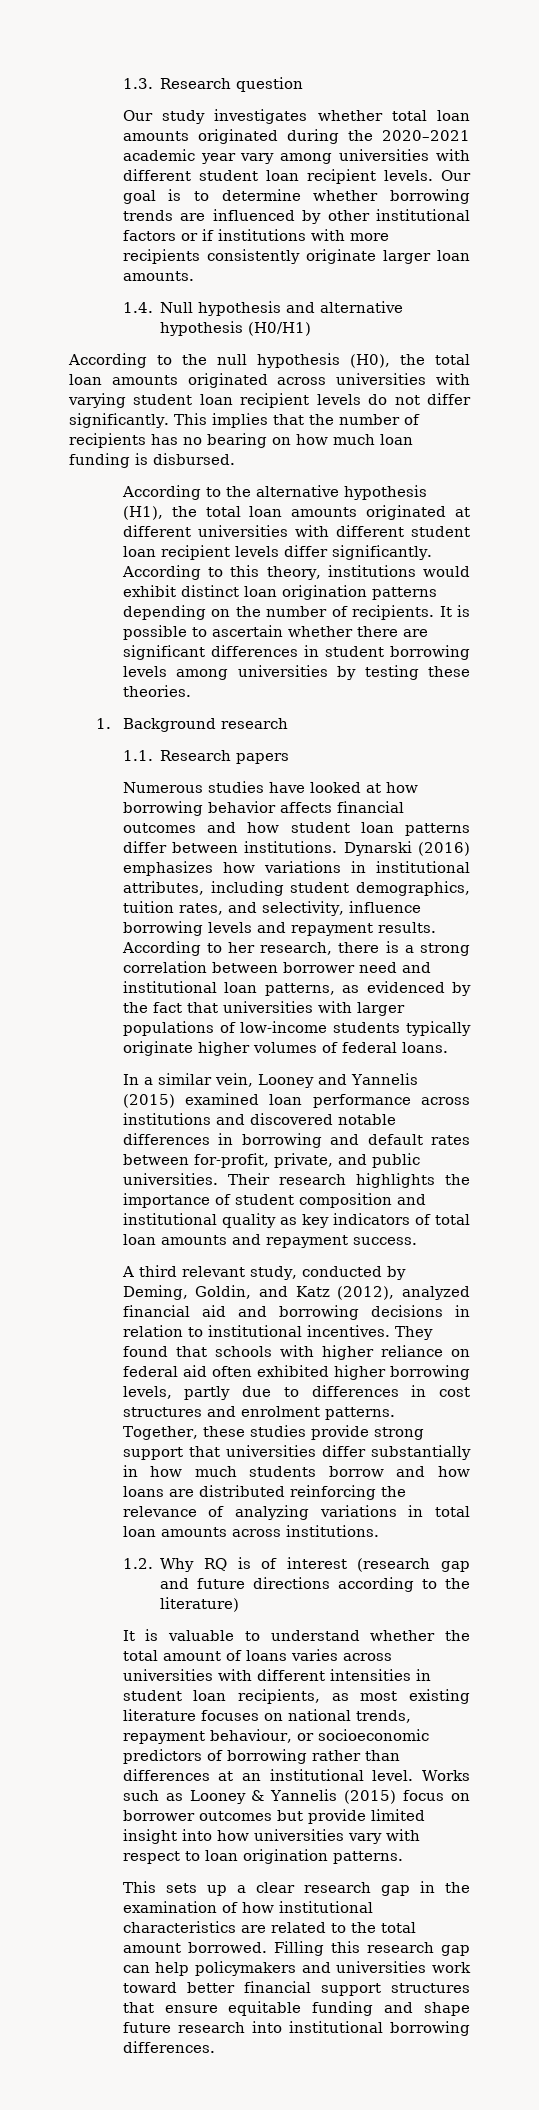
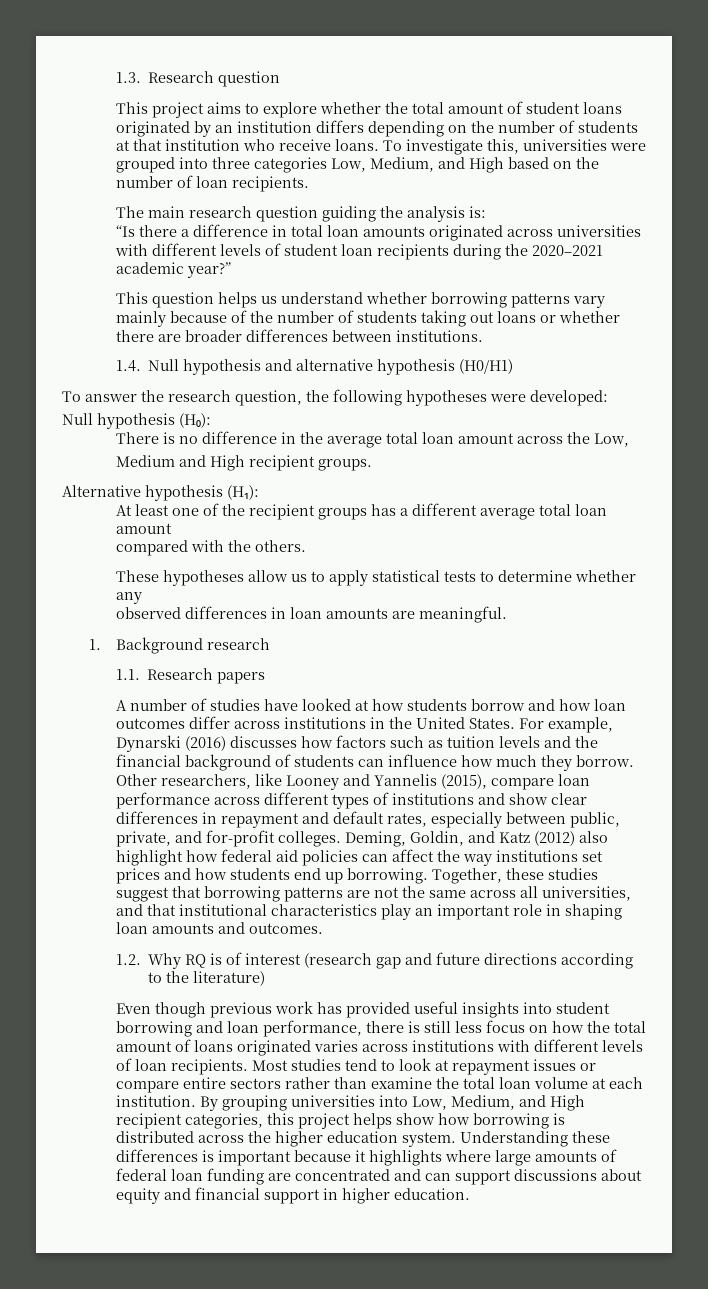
[122,109,471,124] [122,129,471,144] [122,149,470,164] [122,169,472,184] [122,189,470,204] [122,209,471,224] [122,229,389,241] [122,249,471,264] [122,271,194,281] Our study investigates whether total loan amounts originated during the 2020–2021 academic year vary among universities with different student loan recipient levels. Our goal is to determine whether borrowing trends are influenced by other institutional factors or if institutions with more recipients consistently originate larger loan amounts. -> [115,101,622,118] [115,120,638,137] [115,139,646,155] [115,157,599,173] [115,175,309,192] [115,206,486,222] [115,224,641,241] [114,243,603,260] [115,262,231,278] [115,292,605,308] [115,310,620,327] [115,329,483,342] This project aims to explore whether the total amount of student loans originated by an institution differs depending on the number of students at that institution who receive loans. To investigate this, universities were grouped into three categories Low, Medium, and High based on the number of loan recipients. // The main research question guiding the analysis is: // “Is there a difference in total loan amounts originated across universities with different levels of student loan recipients during the 2020–2021 academic year?” // This question helps us understand whether borrowing patterns vary mainly because of the number of students taking out loans or whether there are broader differences between institutions.
[68,353,470,368] [69,373,470,388] [68,393,471,408] [69,413,420,428] [69,433,413,448] [69,453,235,468] [121,485,427,500] [122,505,470,520] [122,525,471,537] [122,545,432,560] [121,565,471,580] [122,585,437,600] [122,605,470,620] [122,625,428,640] [122,645,471,660] [122,665,471,680] [122,685,191,697] According to the null hypothesis (H0), the total loan amounts originated across universities with varying student loan recipient levels do not differ significantly. This implies that the number of recipients has no bearing on how much loan funding is disbursed. // According to the alternative hypothesis (H1), the total loan amounts originated at different universities with different student loan recipient levels differ significantly. According to this theory, institutions would exhibit distinct loan origination patterns depending on the number of recipients. It is possible to ascertain whether there are significant differences in student borrowing levels among universities by testing these theories. -> [62,389,608,406] [62,413,211,429] [115,431,629,448] [115,455,372,471] [62,485,259,501] [115,503,607,520] [115,523,172,534] [115,540,306,556] [115,570,636,586] [115,592,142,604] [115,606,507,623] To answer the research question, the following hypotheses were developed: // Null hypothesis (H₀): // There is no difference in the average total loan amount across the Low, // Medium and High recipient groups. // Alternative hypothesis (H₁): // At least one of the recipient groups has a different average total loan amount // compared with the others. // These hypotheses allow us to apply statistical tests to determine whether any // observed differences in loan amounts are meaningful.
[122,782,203,793] Numerous -> [115,698,207,711] A number of
[122,801,404,816] [122,822,471,836] [122,841,471,856] [122,861,471,876] [122,881,470,896] [122,901,421,916] [122,921,436,936] [121,941,470,956] [122,961,431,973] [122,981,472,996] [122,1001,405,1016] [122,1021,472,1036] [122,1041,448,1056] [122,1073,253,1087] borrowing behavior affects financial outcomes and how student loan patterns differ between institutions. Dynarski (2016) emphasizes how variations in institutional attributes, including student demographics, tuition rates, and selectivity, influence borrowing levels and repayment results. According to her research, there is a strong correlation between borrower need and institutional loan patterns, as evidenced by the fact that universities with larger populations of low-income students typically originate higher volumes of federal loans. // In a similar vein, -> [406,699,626,711] [115,716,613,733] [115,735,598,752] [115,754,634,771] [115,773,282,789] students borrow and how loan outcomes differ across institutions in the United States. For example, Dynarski (2016) discusses how factors such as tuition levels and the financial background of students can influence how much they borrow. Other researchers, like
[122,1093,260,1108] (2015) examined -> [440,774,554,790] (2015), compare
[122,1113,396,1125] [122,1133,322,1148] institutions and discovered notable differences in borrowing -> [263,792,587,809] [115,811,299,828] different types of institutions and show clear differences in repayment
[431,1135,470,1145] [122,1153,420,1168] [122,1173,471,1188] [122,1193,426,1208] [122,1213,471,1228] [122,1234,417,1248] [121,1265,406,1280] [122,1285,470,1300] [122,1305,471,1320] [122,1325,433,1340] [122,1345,471,1360] [122,1365,471,1380] [122,1385,470,1400] [122,1406,395,1420] [122,1425,424,1440] [122,1445,472,1460] [122,1465,471,1477] [122,1485,406,1500] [122,1505,470,1520] [122,1525,379,1537] rates between for-profit, private, and public universities. Their research highlights the importance of student composition and institutional quality as key indicators of total loan amounts and repayment success. // A third relevant study, conducted by Deming, Goldin, and Katz (2012), analyzed financial aid and borrowing decisions in relation to institutional incentives. They found that schools with higher reliance on federal aid often exhibited higher borrowing levels, partly due to differences in cost structures and enrolment patterns. Together, these studies provide strong support that universities differ substantially in how much students borrow and how loans are distributed reinforcing the relevance of analyzing variations in total loan amounts across institutions. -> [386,812,620,828] [115,830,608,847] [115,849,603,866] [115,868,598,884] [115,886,631,902] [115,904,622,920] [115,922,323,934] rates, especially between public, private, and for-profit colleges. Deming, Goldin, and Katz (2012) also highlight how federal aid policies can affect the way institutions set prices and how students end up borrowing. Together, these studies suggest that borrowing patterns are not the same across all universities, and that institutional characteristics play an important role in shaping loan amounts and outcomes.
[122,1629,436,1641] It is valuable to understand whether -> [115,1001,610,1018] [115,1020,584,1037] Even though previous work has provided useful insights into student borrowing and loan performance, there is still less focus on how
(287, 1655) none -> [236,1040,311,1056] originated
[122,1669,431,1681] [122,1689,470,1704] [122,1709,411,1723] [122,1729,429,1744] [122,1749,400,1764] [122,1769,471,1781] [122,1789,471,1804] [122,1809,425,1824] [122,1829,420,1844] [122,1849,403,1864] [122,1881,471,1896] [122,1901,373,1913] [122,1921,416,1933] [122,1941,471,1956] [122,1961,471,1976] [122,1981,471,1996] [122,2001,470,2016] [122,2021,471,2036] [122,2041,215,2053] universities with different intensities in student loan recipients, as most existing literature focuses on national trends, repayment behaviour, or socioeconomic predictors of borrowing rather than differences at an institutional level. Works such as Looney & Yannelis (2015) focus on borrower outcomes but provide limited insight into how universities vary with respect to loan origination patterns. // This sets up a clear research gap in the examination of how institutional characteristics are related to the total amount borrowed. Filling this research gap can help policymakers and universities work toward better financial support structures that ensure equitable funding and shape future research into institutional borrowing differences. -> [411,1039,643,1052] [115,1058,596,1075] [115,1077,643,1093] [115,1095,585,1111] [115,1113,565,1129] [115,1131,610,1147] [115,1149,617,1166] [115,1168,642,1185] [115,1187,470,1204] institutions with different levels of loan recipients. Most studies tend to look at repayment issues or compare entire sectors rather than examine the total loan volume at each institution. By grouping universities into Low, Medium, and High recipient categories, this project helps show how borrowing is distributed across the higher education system. Understanding these differences is important because it highlights where large amounts of federal loan funding are concentrated and can support discussions about equity and financial support in higher education.

